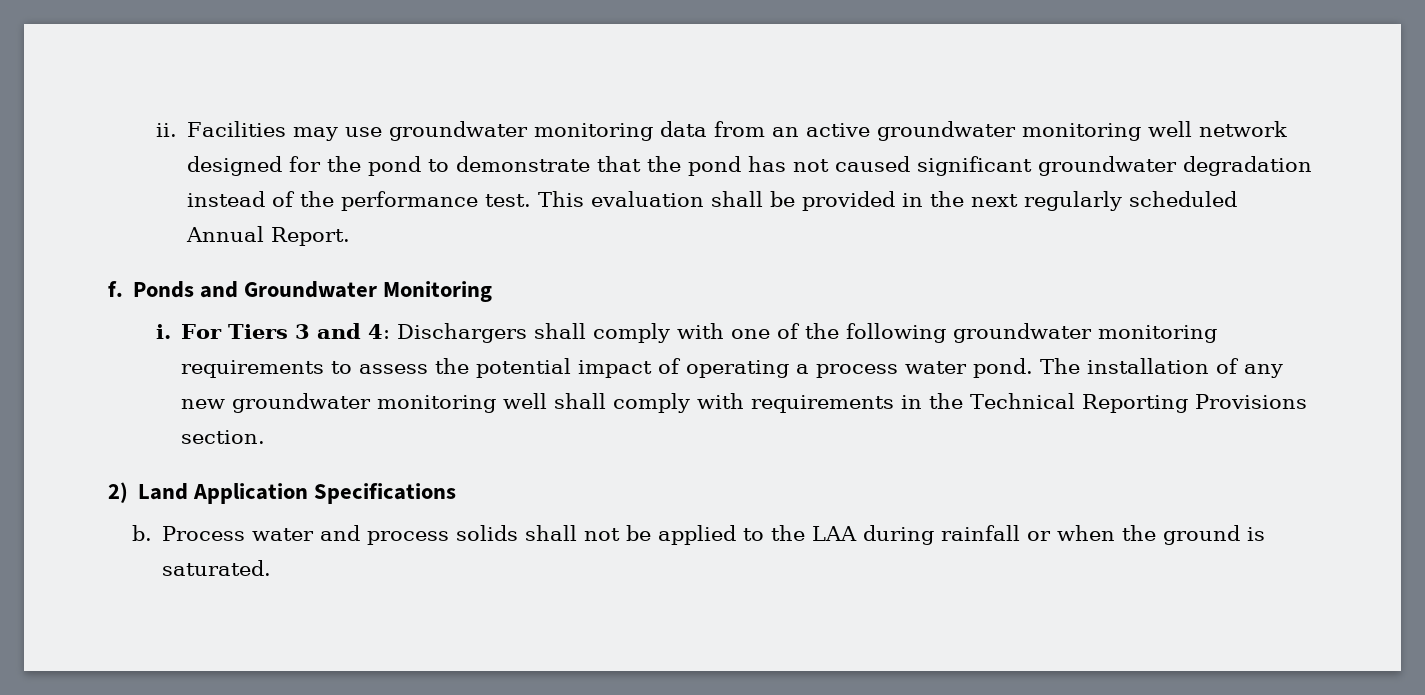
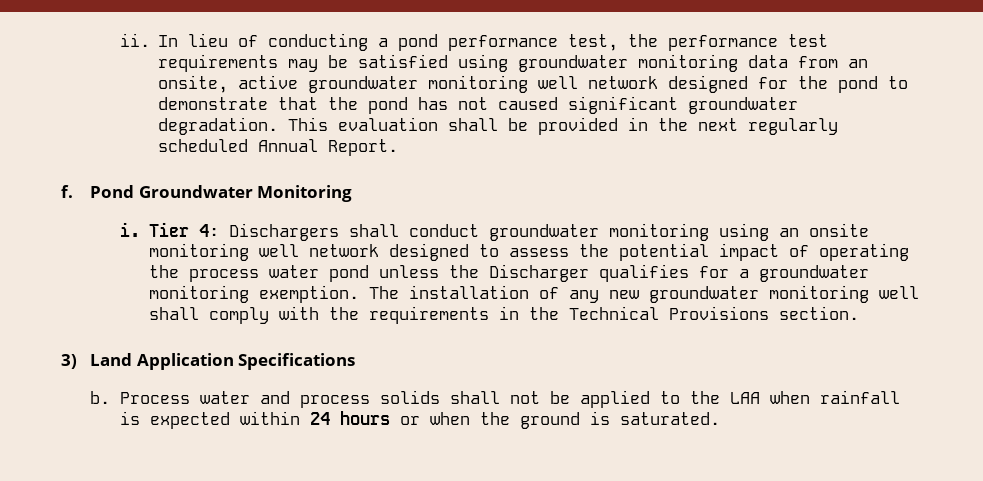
[187,121,383,141] Facilities may use -> [157,33,828,51] [157,54,508,72] In lieu of conducting a pond performance test, the performance test requirements may be satisfied using
(800, 132) none -> [157,75,228,93] onsite,
[1183,156,1313,176] [187,191,532,211] degradation instead of the performance test. -> [157,117,278,135] degradation.
[133,281,239,298] Ponds and -> [90,185,135,198] Pond
[181,323,1218,343] [181,360,325,378] For Tiers 3 and 4: Dischargers shall comply with one of the following groundwater monitoring requirements -> [148,222,869,241] [148,243,469,261] Tier 4: Dischargers shall conduct groundwater monitoring using an onsite monitoring well network designed
[796,364,810,374] a -> [148,265,179,278] the
[973,358,1034,378] pond. -> [328,264,869,282] [148,285,359,303] pond unless the Discharger qualifies for a groundwater monitoring exemption.
(745, 401) none -> [328,307,359,320] the
[1082,394,1189,413] Reporting -> (659, 313) none
[108,482,128,503] 2) -> [61,354,77,369] 3)
[863,525,1021,545] during rainfall -> [769,390,900,404] [119,411,390,429] when rainfall is expected within 24 hours

